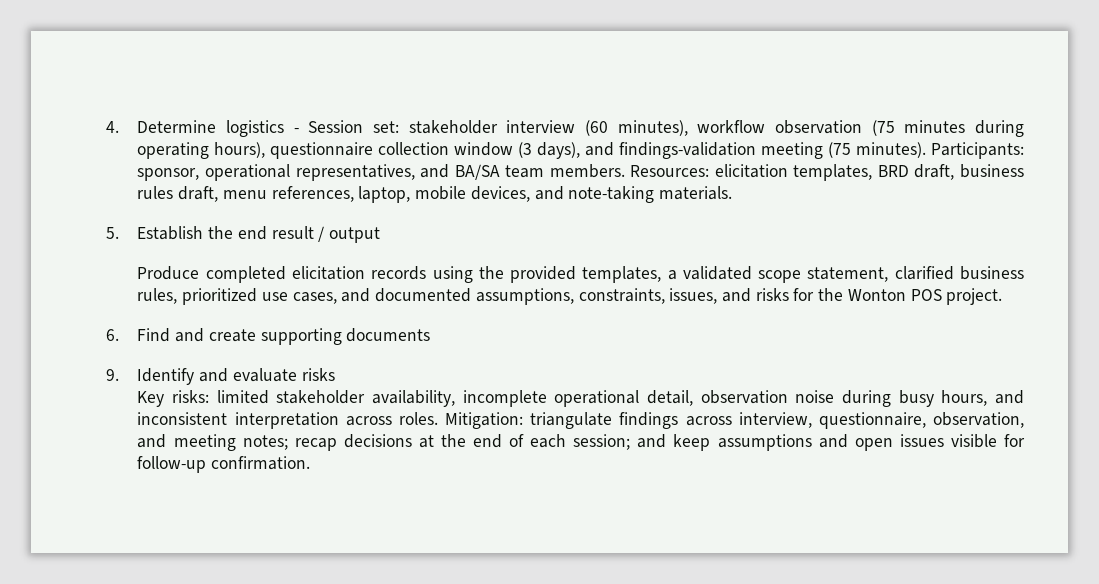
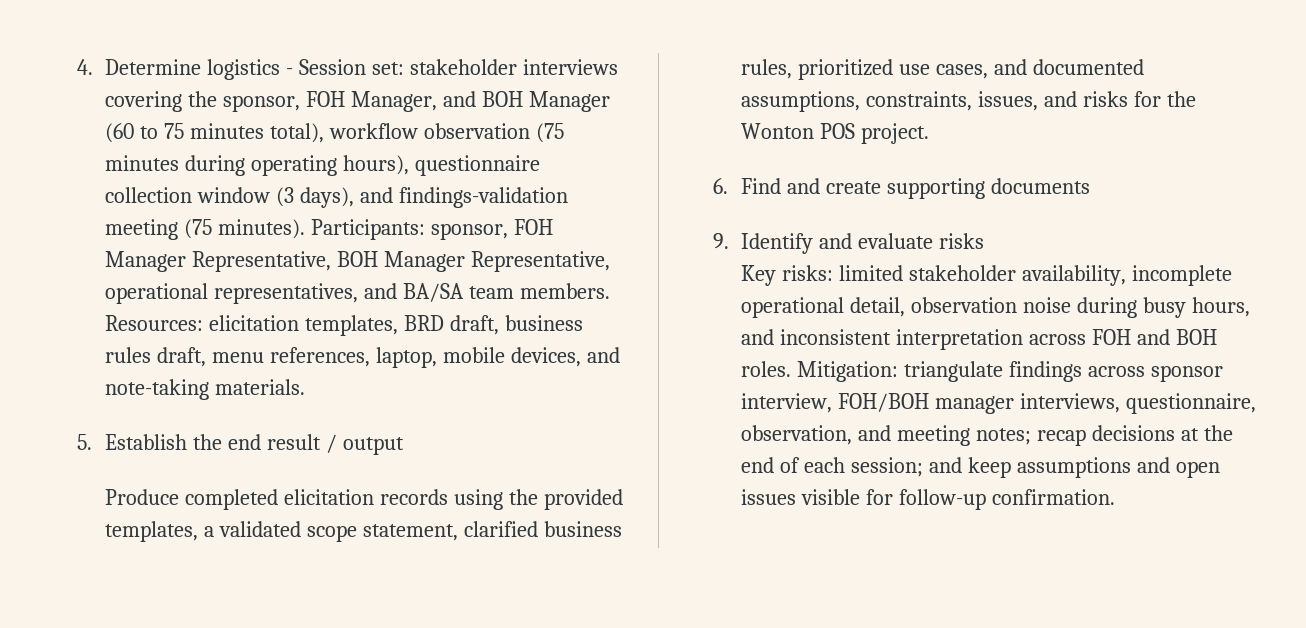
[506,120,688,136] interview (60 minutes), -> [522,59,618,75] [105,91,610,112] [105,123,325,143] interviews covering the sponsor, FOH Manager, and BOH Manager (60 to 75 minutes total),
(200, 174) none -> [513,219,553,235] [105,251,611,272] FOH Manager Representative, BOH Manager Representative,
(392, 421) none -> [1092,329,1217,345] FOH and BOH
[738,412,812,428] interview, -> [1150,365,1223,382] [741,393,1121,414] sponsor interview, FOH/BOH manager interviews,

